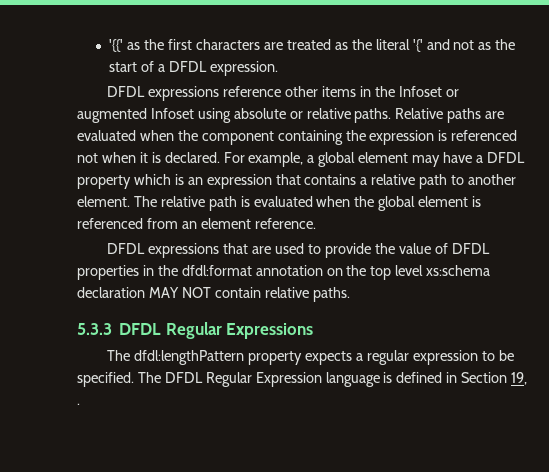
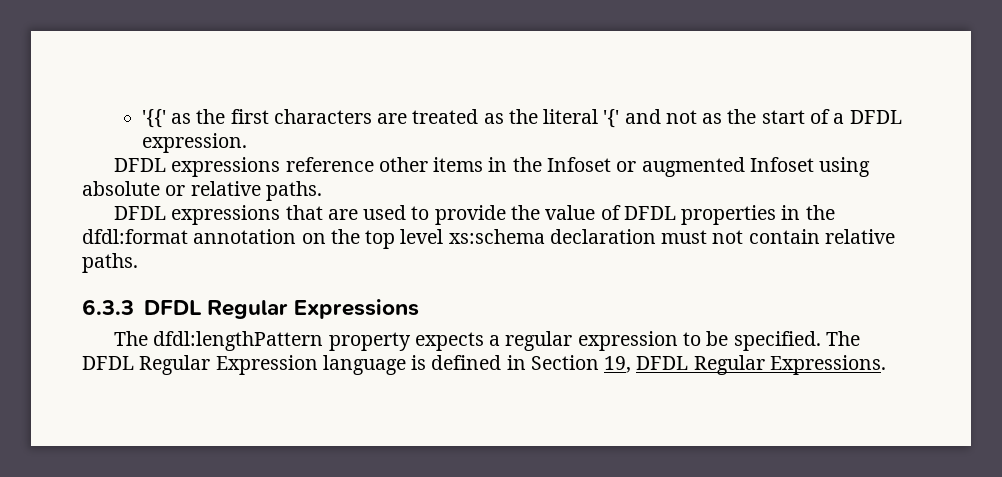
[395,108,505,123] [77,130,518,145] [77,152,525,167] [77,174,517,189] [77,196,482,211] [77,218,316,229] Relative paths are evaluated when the component containing the expression is referenced not when it is declared. For example, a global element may have a DFDL property which is an expression that contains a relative path to another element. The relative path is evaluated when the global element is referenced from an element reference. -> (322, 191) none
[148,287,211,298] MAY NOT -> [661,230,744,244] must not
[77,323,112,335] 5.3.3 -> [82,299,134,315] 6.3.3
[77,403,80,405] . -> [636,355,886,375] DFDL Regular Expressions.

